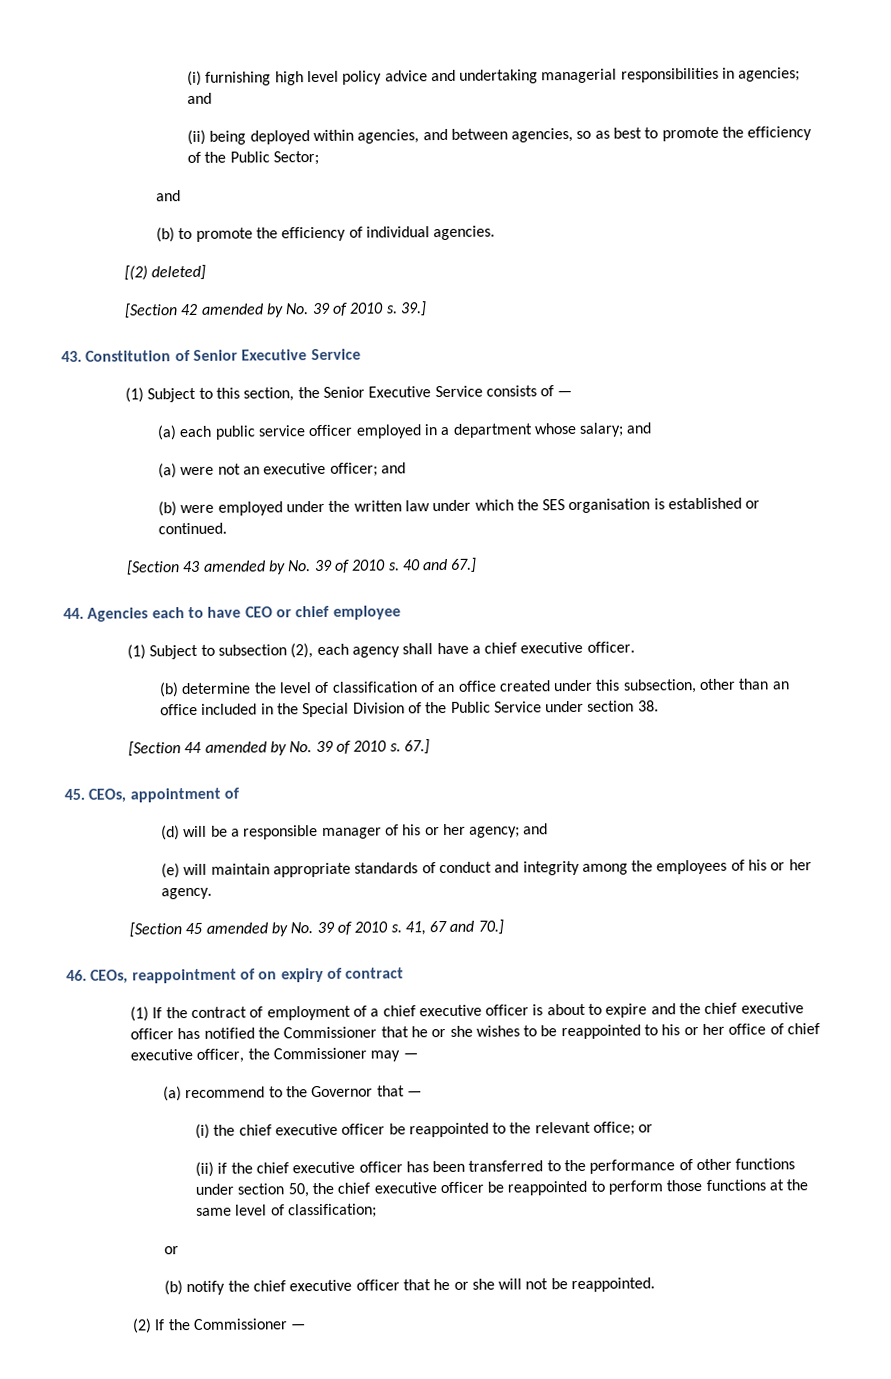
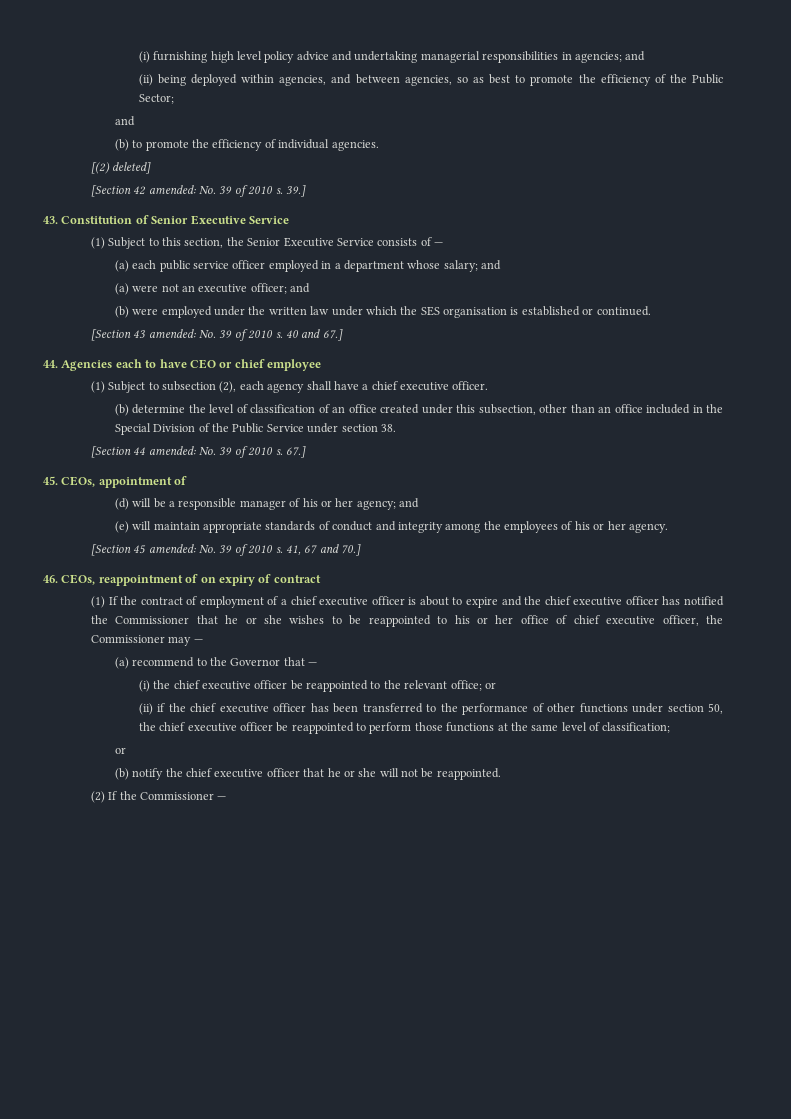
[200,303,284,318] amended by -> [148,185,196,194] amended:
[202,560,286,575] amended by -> [148,329,196,338] amended:
[204,741,287,756] amended by -> [148,446,196,455] amended:
[205,922,288,937] amended by -> [148,544,196,553] amended:

